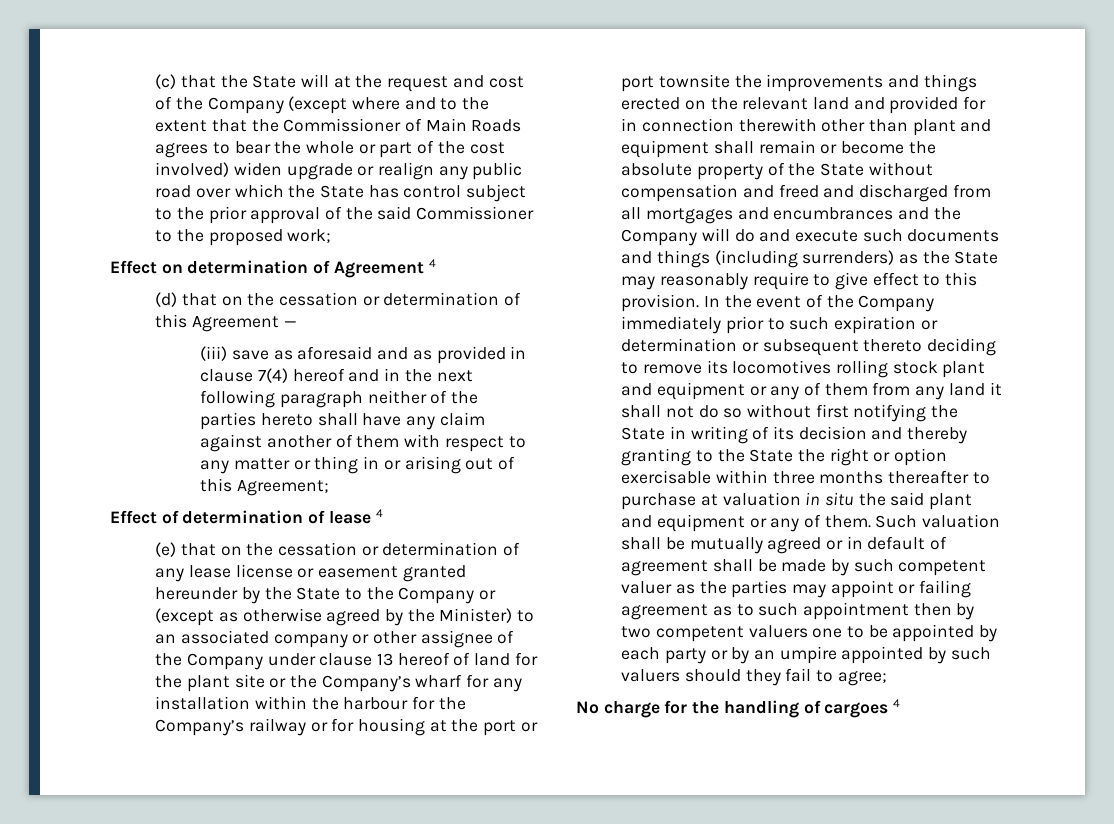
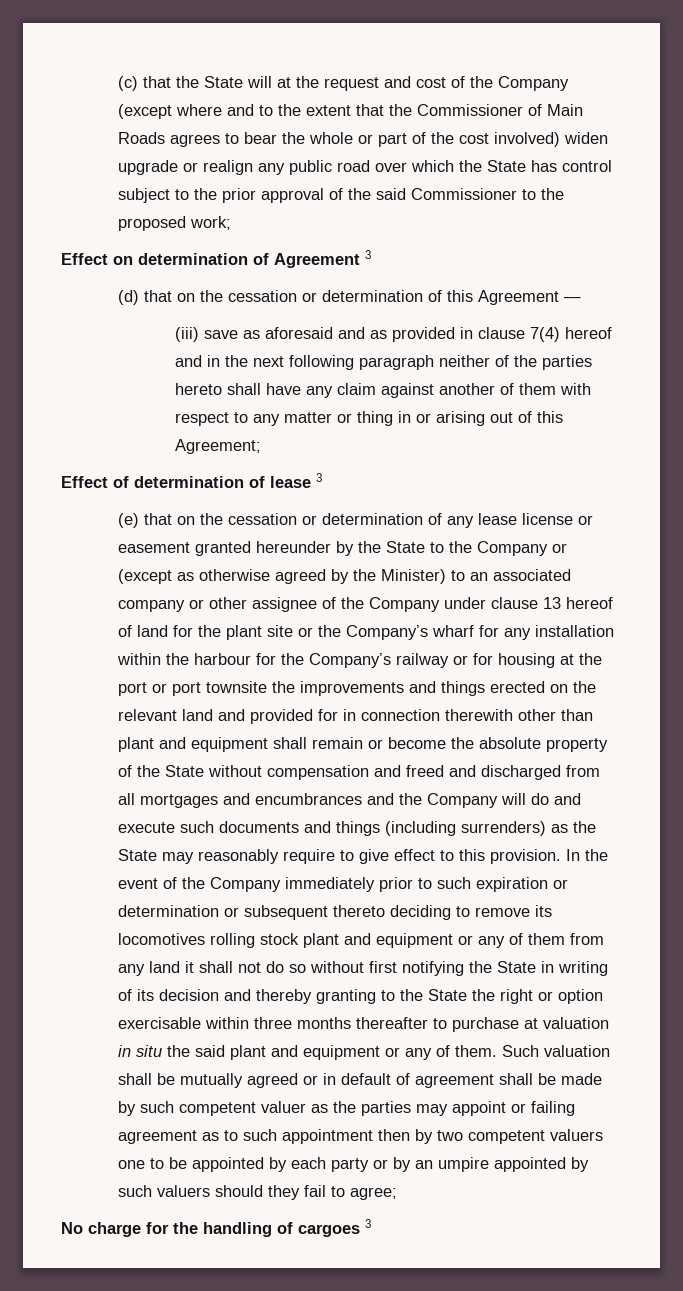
[428,259,436,267] 4 -> [365,250,371,259] 3
[375,509,383,517] 4 -> [316,473,322,482] 3
[893,699,901,707] 4 -> [365,1219,371,1228] 3

